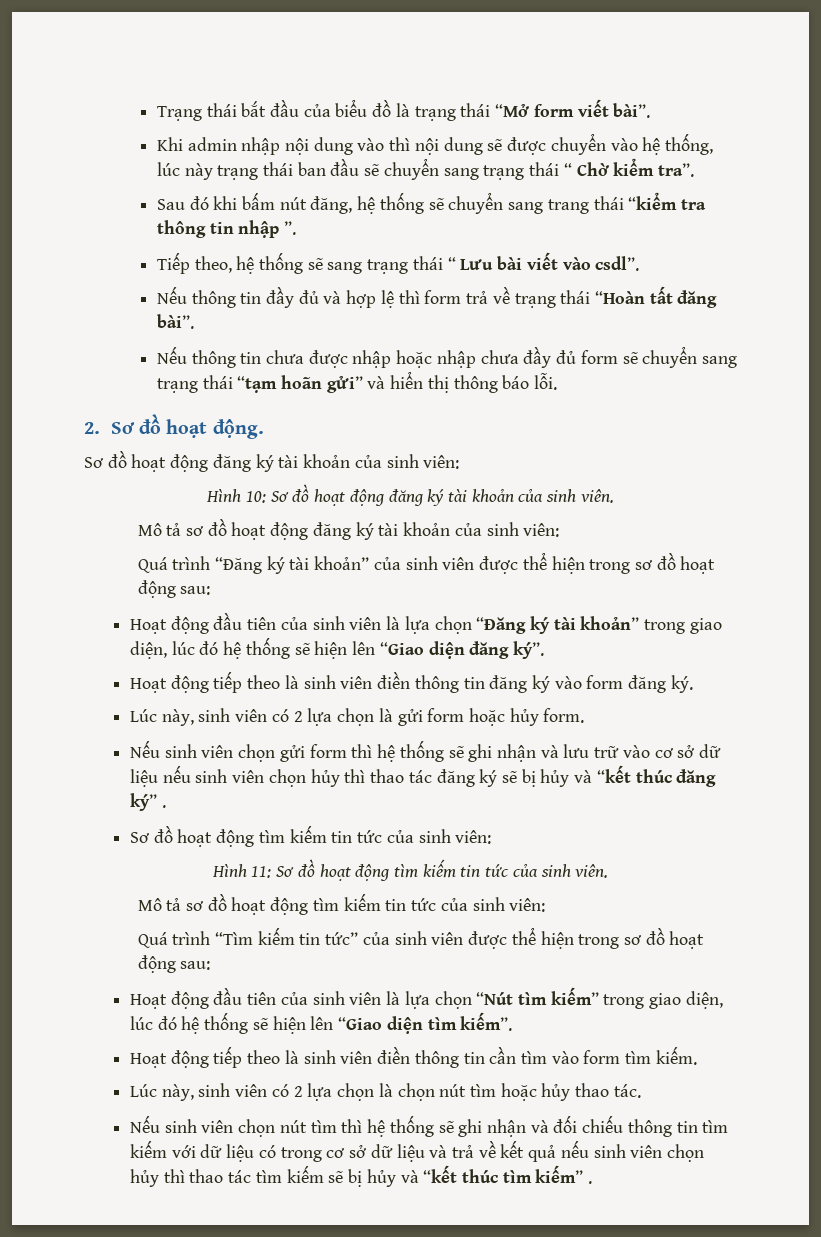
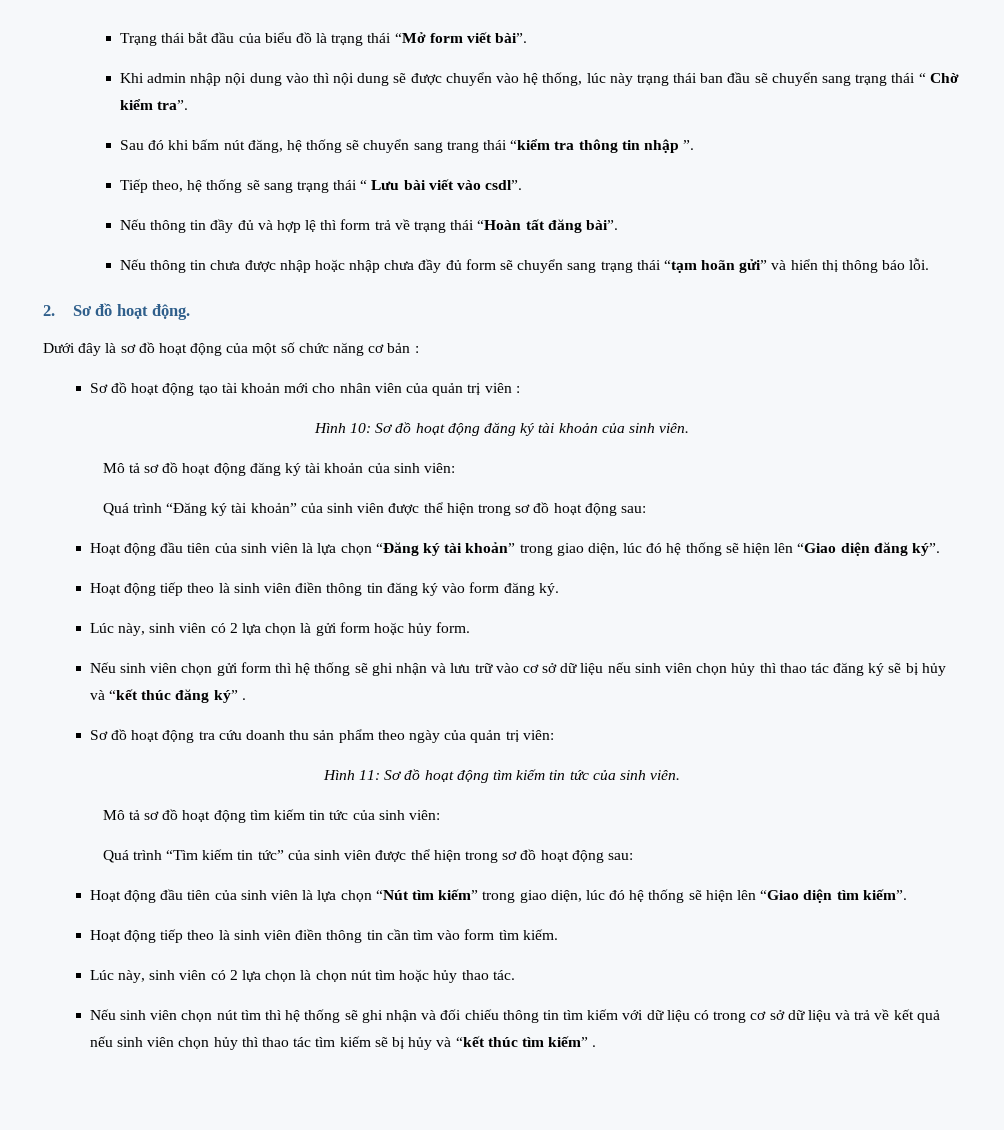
[84,450,460,472] Sơ đồ hoạt động đăng ký tài khoản của sinh viên: -> [43,342,419,356] [89,382,520,396] Dưới đây là sơ đồ hoạt động của một số chức năng cơ bản : // Sơ đồ hoạt động tạo tài khoản mới cho nhân viên của quản trị viên :
[258,825,451,843] tìm kiếm tin tức của sinh -> [198,729,520,743] tra cứu doanh thu sản phẩm theo ngày của quản trị

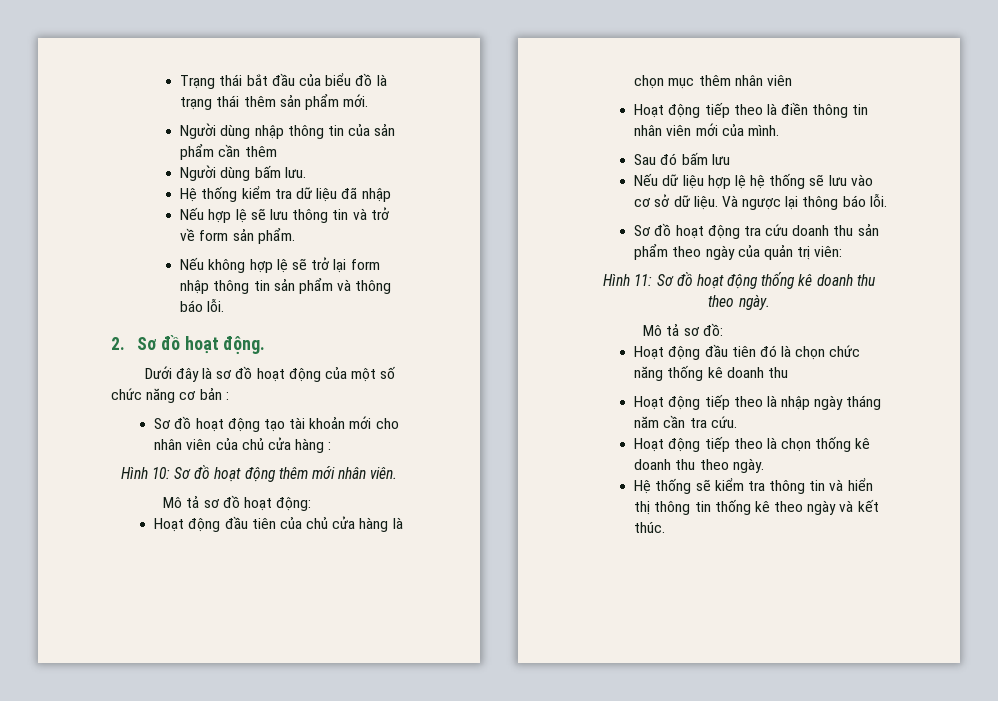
[394,32,528,43] [119,72,959,86] [119,99,188,110] [119,139,695,153] [119,179,523,193] [119,219,618,233] [119,259,839,273] “Mở form viết bài”. // Khi admin nhập nội dung vào thì nội dung sẽ được chuyển vào hệ thống, lúc này trạng thái ban đầu sẽ chuyển sang trạng thái “ Chờ kiểm tra”. // Sau đó khi bấm nút đăng, hệ thống sẽ chuyển sang trang thái “kiểm tra thông tin nhập ”. // Tiếp theo, hệ thống sẽ sang trạng thái “ Lưu bài viết vào csdl”. // Nếu thông tin đầy đủ và hợp lệ thì form trả về trạng thái “Hoàn tất đăng bài”. // Nếu thông tin chưa được nhập hoặc nhập chưa đầy đủ form sẽ chuyển sang trạng thái “tạm hoãn gửi” và hiển thị -> [243,94,369,110] [180,123,396,139] [180,144,277,160] [180,165,306,181] [180,186,391,202] [180,207,390,223] [180,228,295,244] [180,257,380,273] [180,278,352,294] thêm sản phẩm mới. // Người dùng nhập thông tin của sản phẩm cần thêm // Người dùng bấm lưu. // Hệ thống kiểm tra dữ liệu đã nhập // Nếu hợp lệ sẽ lưu thông tin và trở về form sản phẩm. // Nếu không hợp lệ sẽ trở lại form nhập thông tin sản phẩm và
[432,383,512,396] quản trị viên -> [241,437,325,453] chủ cửa hàng
[484,422,690,436] [102,462,455,476] [102,502,646,516] [89,542,940,556] [89,582,559,596] [89,622,471,636] [89,662,946,676] [89,689,246,703] đăng ký tài khoản của sinh viên. // Mô tả sơ đồ hoạt động đăng ký tài khoản của sinh viên: // Quá trình “Đăng ký tài khoản” của sinh viên được thể hiện trong sơ đồ hoạt động sau: // Hoạt động đầu tiên của sinh viên là lựa chọn “Đăng ký tài khoản” trong giao diện, lúc đó hệ thống sẽ hiện lên “Giao diện đăng ký”. // Hoạt động tiếp theo là sinh viên điền thông tin đăng ký vào form đăng ký. // Lúc này, sinh viên có 2 lựa chọn là gửi form hoặc hủy form. // Nếu sinh viên chọn gửi form thì hệ thống sẽ ghi nhận và lưu trữ vào cơ sở dữ liệu nếu sinh viên chọn hủy thì thao tác đăng ký sẽ bị hủy và “kết thúc đăng ký” . -> [278,466,398,479] [163,495,312,511] [154,516,403,532] [634,75,792,89] [634,102,869,118] [634,123,779,136] [634,152,730,165] [634,173,873,189] [634,193,887,210] thêm mới nhân viên. // Mô tả sơ đồ hoạt động: // Hoạt động đầu tiên của chủ cửa hàng là chọn mục thêm nhân viên // Hoạt động tiếp theo là điền thông tin nhân viên mới của mình. // Sau đó bấm lưu // Nếu dữ liệu hợp lệ hệ thống sẽ lưu vào cơ sở dữ liệu. Và ngược lại thông báo lỗi.
[493,769,681,780] [102,809,440,823] [102,849,633,863] [89,889,907,903] [89,929,558,943] [89,969,515,983] [89,1009,940,1023] [89,1036,597,1050] tìm kiếm tin tức của sinh viên. // Mô tả sơ đồ hoạt động tìm kiếm tin tức của sinh viên: // Quá trình “Tìm kiếm tin tức” của sinh viên được thể hiện trong sơ đồ hoạt động sau: // Hoạt động đầu tiên của sinh viên là lựa chọn “Nút tìm kiếm” trong giao diện, lúc đó hệ thống sẽ hiện lên “Giao diện tìm kiếm”. // Hoạt động tiếp theo là sinh viên điền thông tin cần tìm vào form tìm kiếm. // Lúc này, sinh viên có 2 lựa chọn là chọn nút tìm hoặc hủy thao tác. // Nếu sinh viên chọn nút tìm thì hệ thống sẽ ghi nhận và đối chiếu thông tin tìm kiếm với dữ liệu có trong cơ sở dữ liệu và trả về kết quả nếu sinh viên chọn hủy thì thao tác tìm kiếm sẽ bị hủy và “kết thúc tìm kiếm” . -> [761,272,875,289] [708,294,770,310] [643,323,723,336] [634,344,861,360] [634,365,788,381] [634,394,882,410] [634,415,737,428] [634,436,871,452] [634,458,764,473] [634,478,873,494] [634,499,879,515] [634,522,666,533] thống kê doanh thu theo ngày. // Mô tả sơ đồ: // Hoạt động đầu tiên đó là chọn chức năng thống kê doanh thu // Hoạt động tiếp theo là nhập ngày tháng năm cần tra cứu. // Hoạt động tiếp theo là chọn thống kê doanh thu theo ngày. // Hệ thống sẽ kiểm tra thông tin và hiển thị thông tin thống kê theo ngày và kết thúc.

